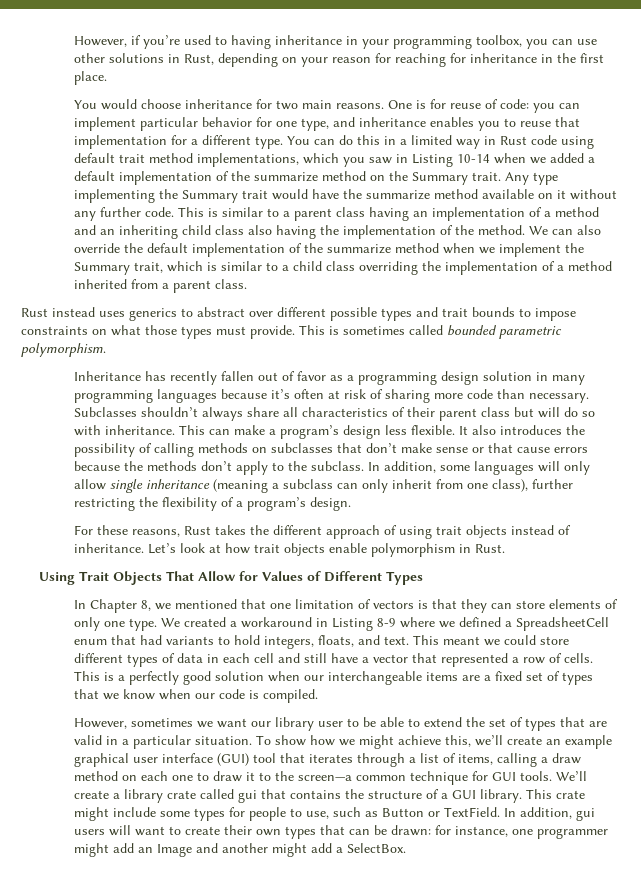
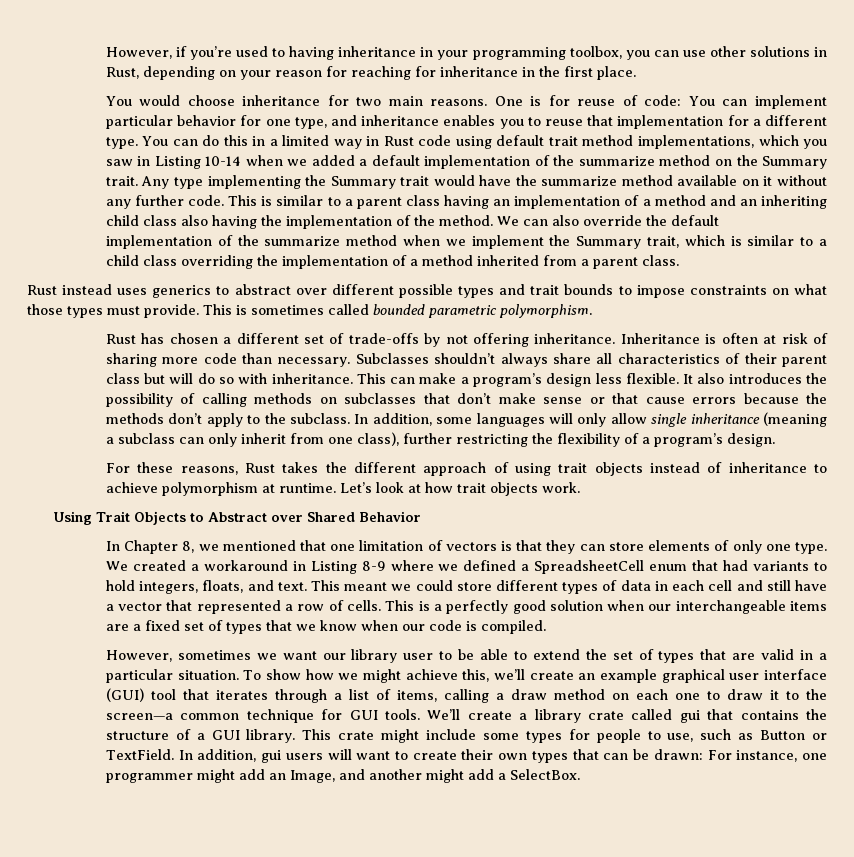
[532,103,555,113] you -> [688,96,715,106] You
[73,371,585,385] [73,389,290,403] Inheritance has recently fallen out of favor as a programming design solution in many programming languages because it’s -> [105,333,717,347] Rust has chosen a different set of trade-offs by not offering inheritance. Inheritance is
[73,543,144,553] inheritance. -> [728,462,827,473] [105,482,336,496] inheritance to achieve polymorphism at runtime.
[328,543,505,557] enable polymorphism in Rust. -> [541,482,580,493] work.
[165,571,423,585] That Allow for Values of Different Types -> [190,511,422,522] to Abstract over Shared Behavior
[434,825,451,835] for -> [707,750,732,760] For
[156,844,192,857] Image -> [289,770,335,783] Image,

